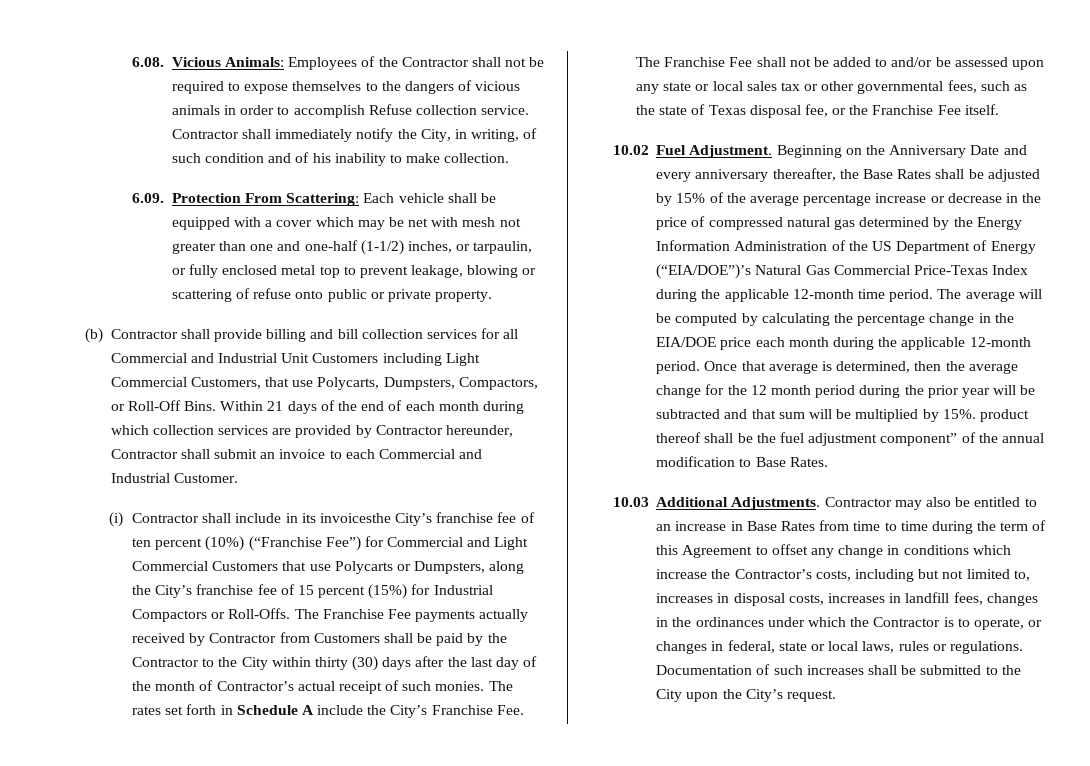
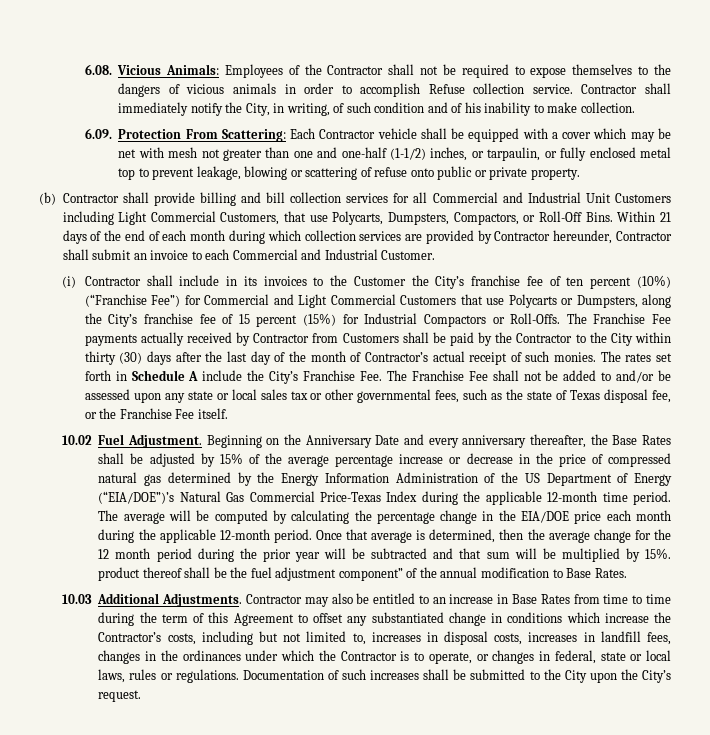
(395, 198) none -> [319,129,376,139] Contractor
[319,513,391,523] invoicesthe -> [263,275,429,286] invoices to the Customer the
(834, 553) none -> [371,612,444,623] substantiated

